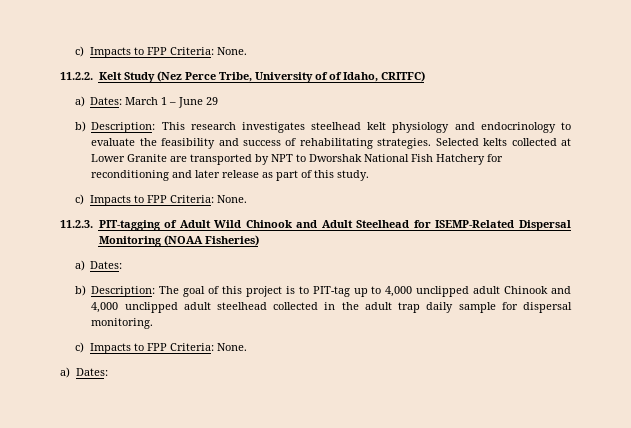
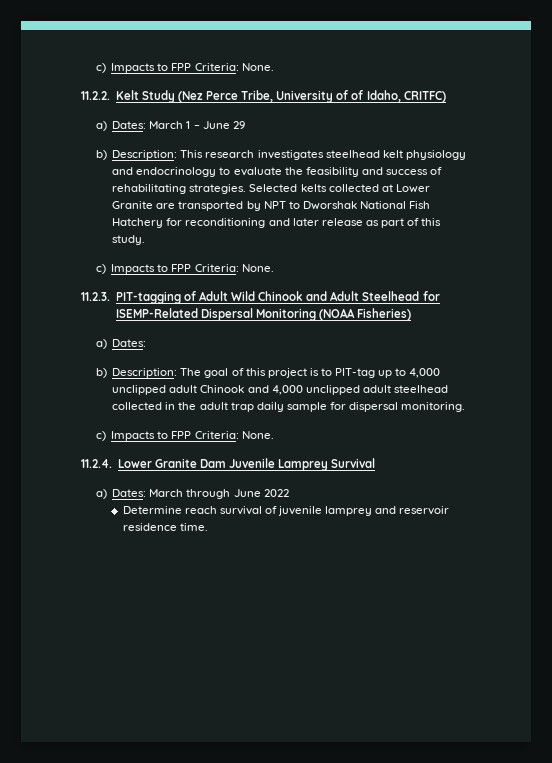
[60,367,108,378] a) Dates: -> [81,458,376,471] [95,489,289,499] [122,506,450,516] [122,523,208,531] 11.2.4. Lower Granite Dam Juvenile Lamprey Survival // a) Dates: March through June 2022 // Determine reach survival of juvenile lamprey and reservoir residence time.

